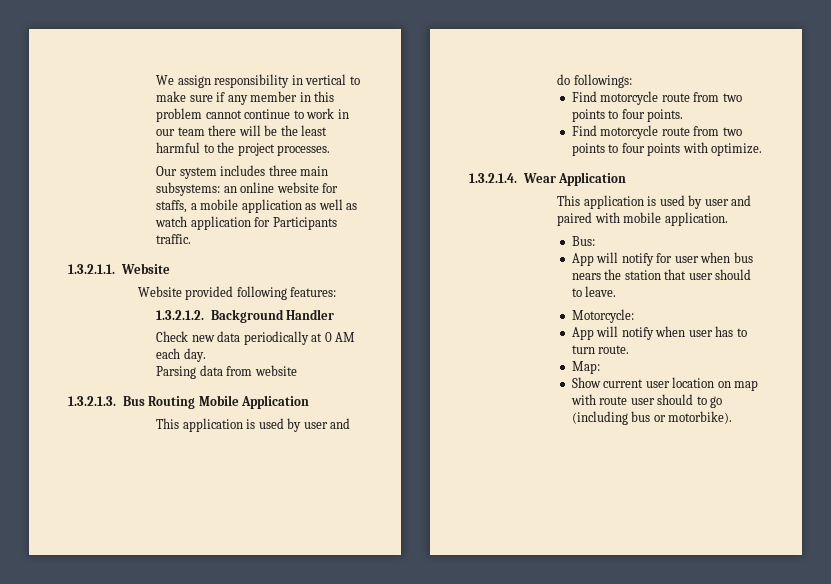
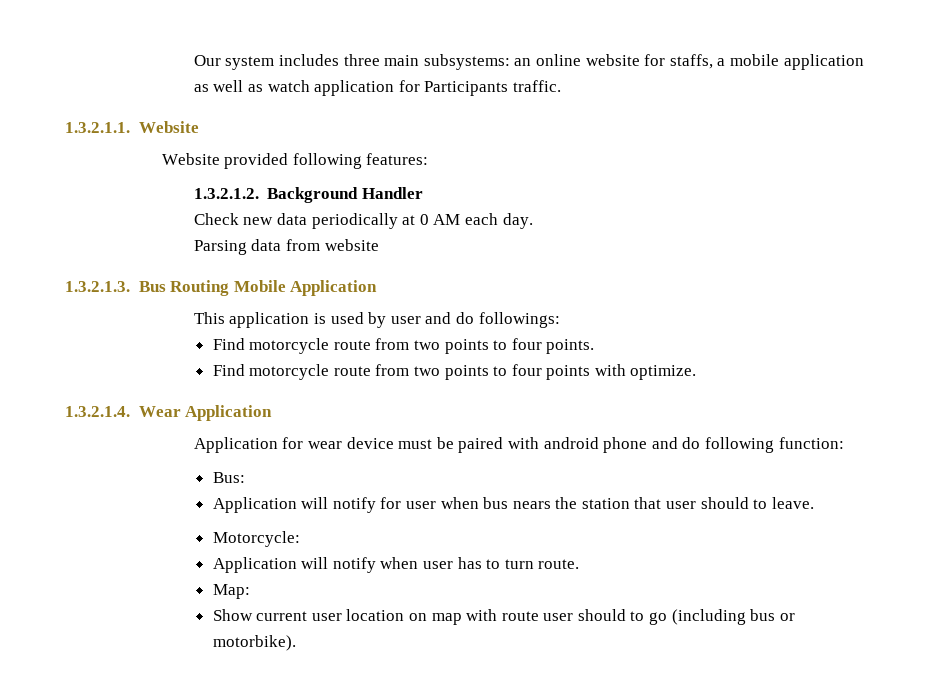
[156,74,360,88] [156,91,335,105] [156,108,349,122] [156,125,328,136] [156,142,331,156] We assign responsibility in vertical to make sure if any member in this problem cannot continue to work in our team there will be the least harmful to the project processes. // -> (193, 60) none
[557,195,752,209] [557,212,728,226] This application is used by user and paired with mobile application. -> [193,437,844,453] Application for wear device must be paired with android phone and do following function:
[571,253,594,266] App -> [212,497,297,513] Application
[571,327,594,340] App -> [212,557,297,573] Application

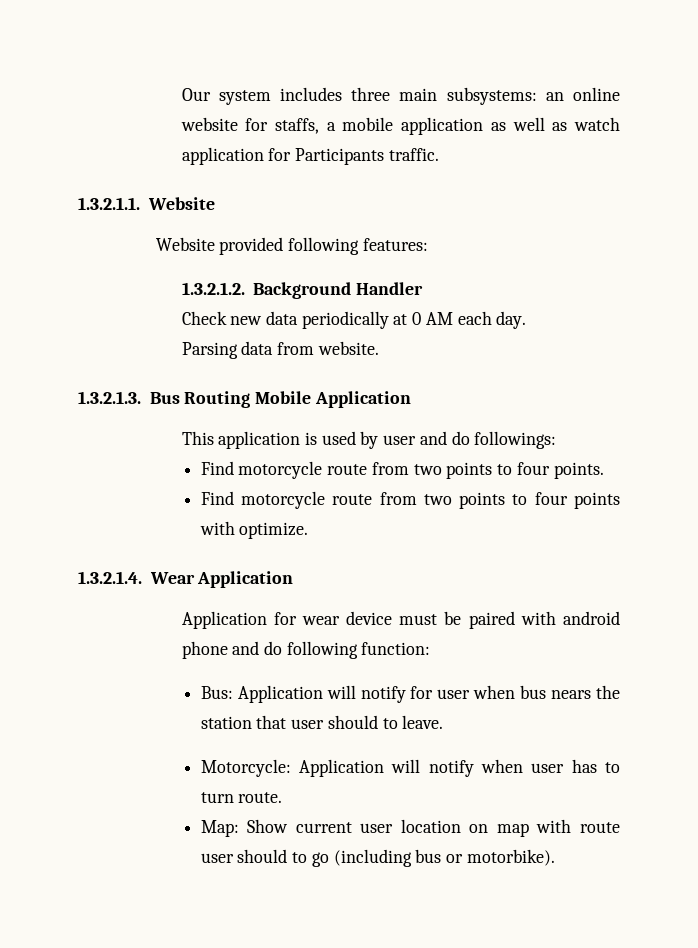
[324,239,379,251] website -> [317,341,379,355] website.
(245, 477) // -> (233, 692) none
(300, 539) // -> (291, 768) none
(250, 591) // -> (239, 828) none

